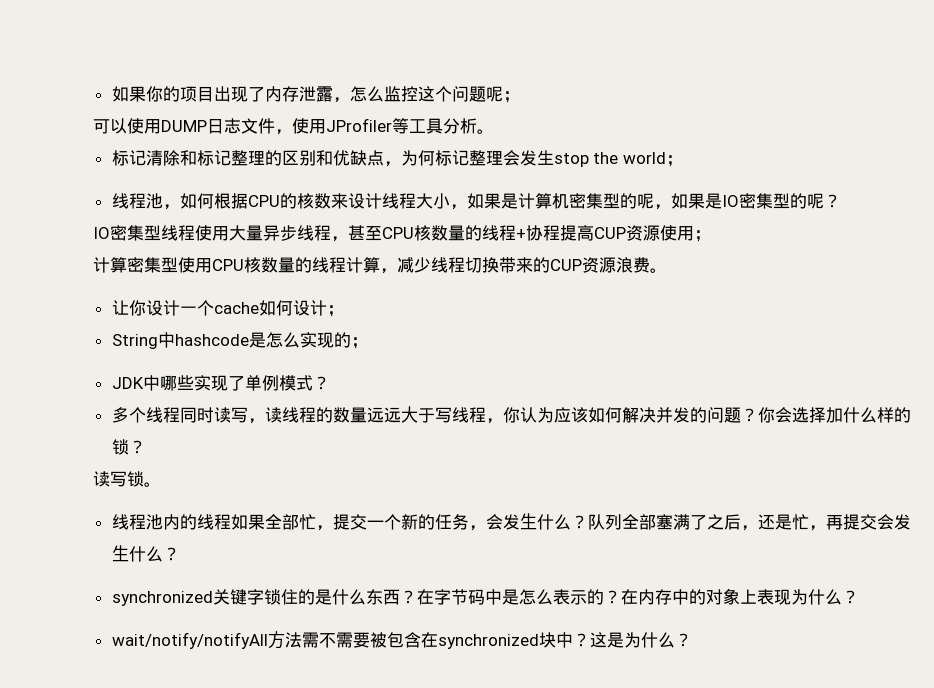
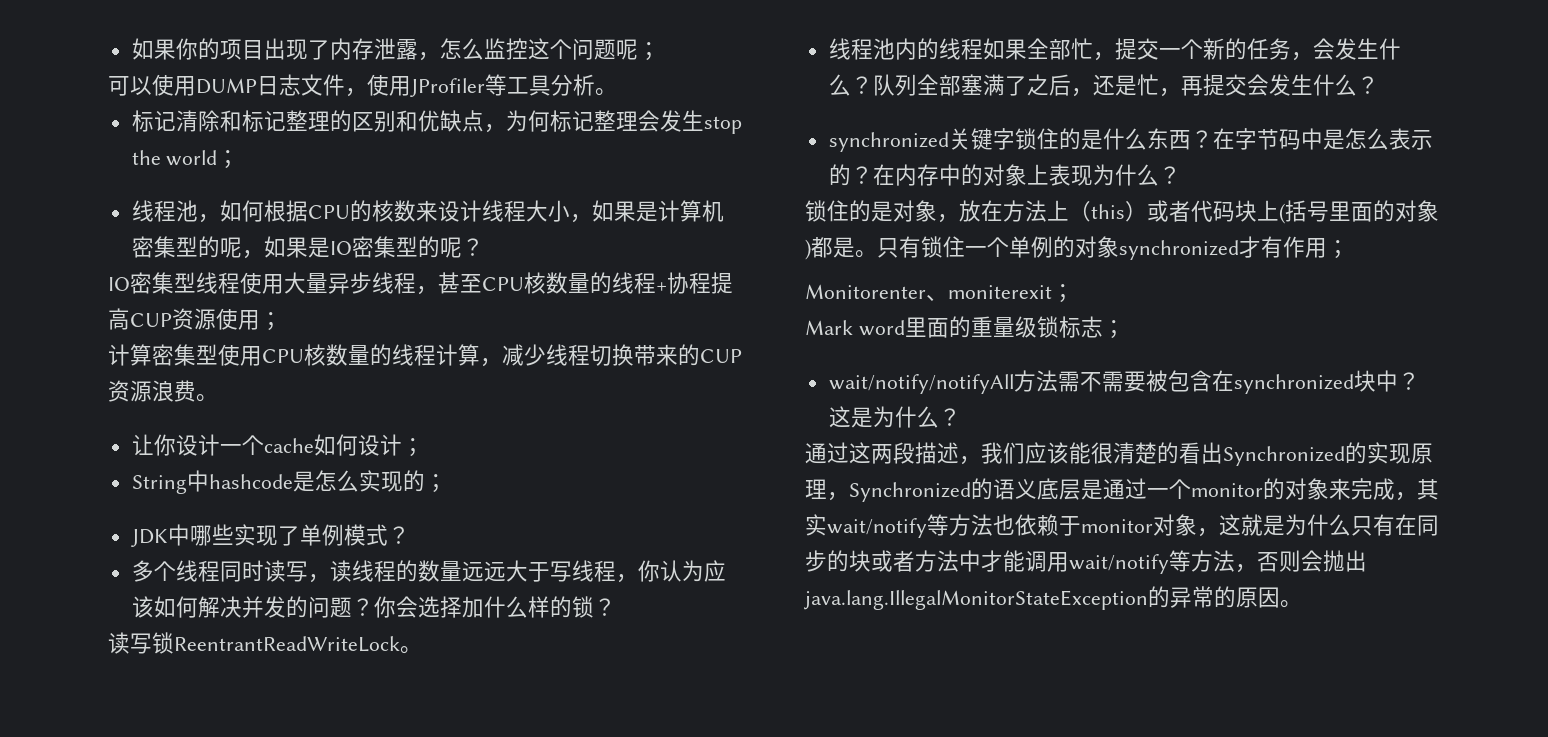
(144, 479) none -> [174,636,400,652] ReentrantReadWriteLock
(859, 597) none -> [805,200,1439,224] [805,236,1349,260] [805,284,1074,303] [805,316,1125,339] // 锁住的是对象，放在方法上（this）或者代码块上(括号里面的对象)都是。只有锁住一个单例的对象synchronized才有作用； // Monitorenter、moniterexit； // Mark word里面的重量级锁标志；
(692, 640) none -> [805,442,1433,466] [805,478,1439,502] [805,514,1439,538] [805,550,1367,574] [804,586,1302,610] // 通过这两段描述，我们应该能很清楚的看出Synchronized的实现原理，Synchronized的语义底层是通过一个monitor的对象来完成，其实wait/notify等方法也依赖于monitor对象，这就是为什么只有在同步的块或者方法中才能调用wait/notify等方法，否则会抛出java.lang.IllegalMonitorStateException的异常的原因。

